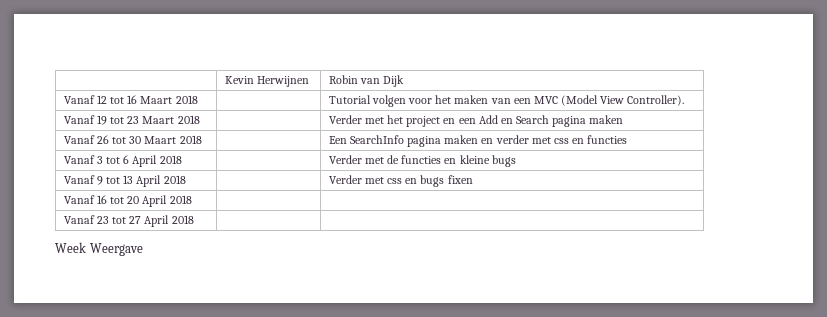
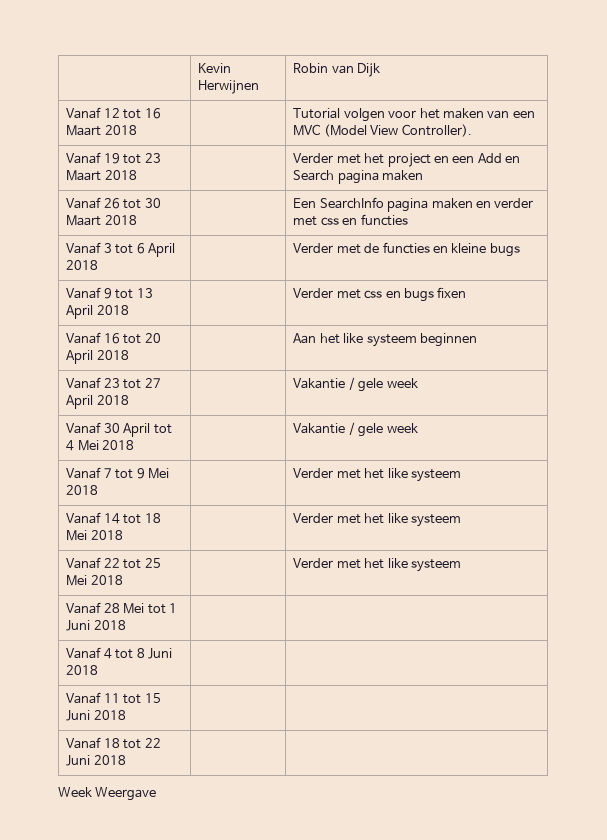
(192, 199) none -> [293,333,477,347] Aan het like systeem beginnen
(194, 219) none -> [293,377,418,392] [66,422,172,437] [66,440,135,451] [293,422,418,437] [66,467,169,479] [66,485,99,495] [293,468,461,482] [66,512,161,524] [66,530,123,541] [293,513,461,527] [66,557,161,569] [66,575,123,586] [293,558,461,572] [66,602,177,614] [66,620,126,631] [66,647,172,659] [66,665,99,675] [66,692,161,704] [66,710,126,721] [66,737,161,749] [66,755,126,766] | Vakantie / gele week // Vanaf 30 April tot 4 Mei 2018 | | Vakantie / gele week // Vanaf 7 tot 9 Mei 2018 | | Verder met het like systeem // Vanaf 14 tot 18 Mei 2018 | | Verder met het like systeem // Vanaf 22 tot 25 Mei 2018 | | Verder met het like systeem // Vanaf 28 Mei tot 1 Juni 2018 | | // Vanaf 4 tot 8 Juni 2018 | | // Vanaf 11 tot 15 Juni 2018 | | // Vanaf 18 tot 22 Juni 2018 |

